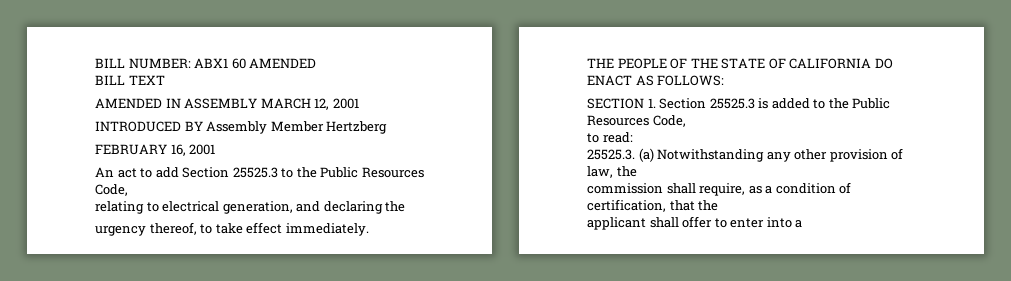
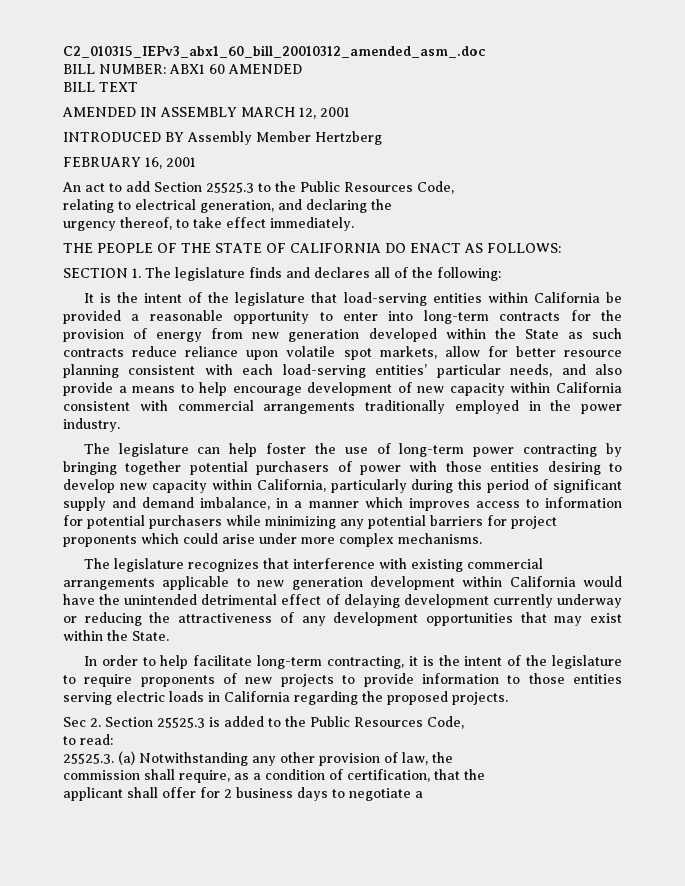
(95, 63) none -> [63,45,486,58] C2_010315_IEPv3_abx1_60_bill_20010312_amended_asm_.doc //
(656, 103) none -> [145,267,501,281] [83,292,622,306] [63,310,622,324] [63,328,622,342] [63,346,623,360] [63,364,623,378] [63,382,622,396] [63,400,622,414] [63,418,120,432] [83,443,622,457] [63,461,622,475] [63,479,622,493] [63,497,622,511] [63,515,557,529] [63,533,482,547] [83,558,543,572] [63,576,622,590] [63,594,622,608] [63,612,622,626] [63,630,169,641] [83,655,623,669] [63,673,623,687] [63,691,508,705] [63,717,101,727] The legislature finds and declares all of the following: // It is the intent of the legislature that load-serving entities within California be provided a reasonable opportunity to enter into long-term contracts for the provision of energy from new generation developed within the State as such contracts reduce reliance upon volatile spot markets, allow for better resource planning consistent with each load-serving entities’ particular needs, and also provide a means to help encourage development of new capacity within California consistent with commercial arrangements traditionally employed in the power industry. // The legislature can help foster the use of long-term power contracting by bringing together potential purchasers of power with those entities desiring to develop new capacity within California, particularly during this period of significant supply and demand imbalance, in a manner which improves access to information for potential purchasers while minimizing any potential barriers for project proponents which could arise under more complex mechanisms. // The legislature recognizes that interference with existing commercial arrangements applicable to new generation development within California would have the unintended detrimental effect of delaying development currently underway or reducing the attractiveness of any development opportunities that may exist within the State. // In order to help facilitate long-term contracting, it is the intent of the legislature to require proponents of new projects to provide information to those entities serving electric loads in California regarding the proposed projects. // Sec 2.
[714,217,792,228] to enter into -> [200,787,411,801] for 2 business days to negotiate

